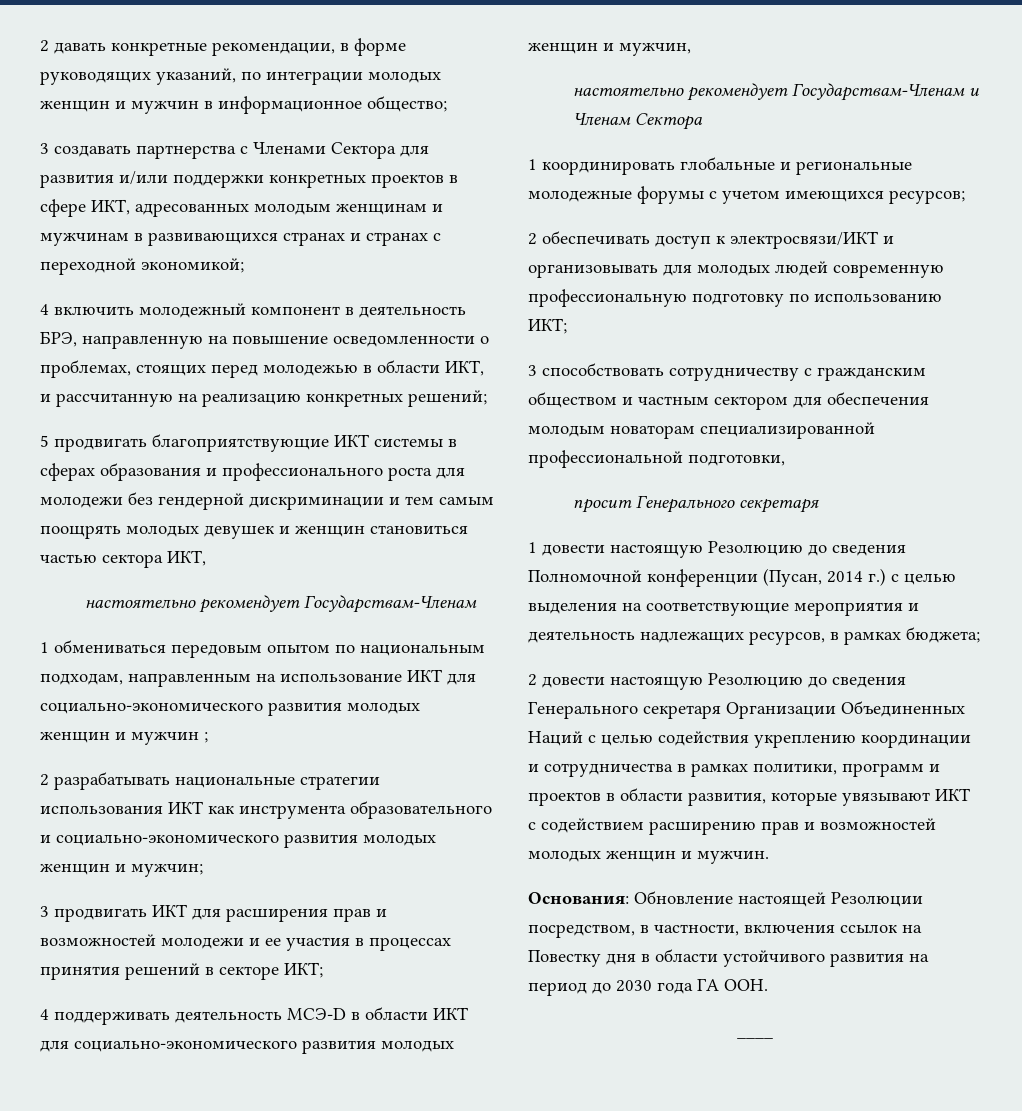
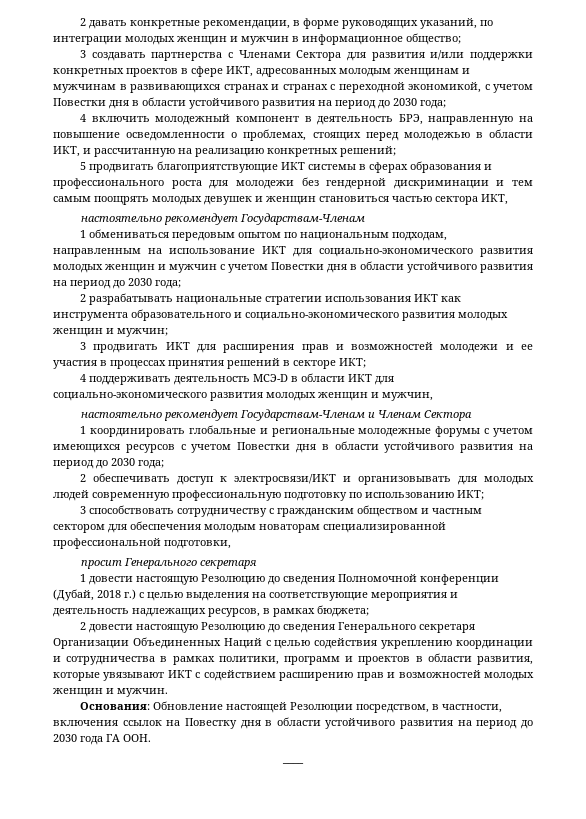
[141,258,244,273] экономикой; -> [408,82,533,93] [53,97,446,109] экономикой, с учетом Повестки дня в области устойчивого развития на период до 2030 года;
[204,732,208,743] ; -> [220,261,533,273] [53,278,181,289] с учетом Повестки дня в области устойчивого развития на период до 2030 года;
[889,190,965,204] ресурсов; -> [125,441,533,453] [53,458,164,469] ресурсов с учетом Повестки дня в области устойчивого развития на период до 2030 года;
[763,568,863,587] (Пусан, 2014 -> [53,589,121,601] (Дубай, 2018

